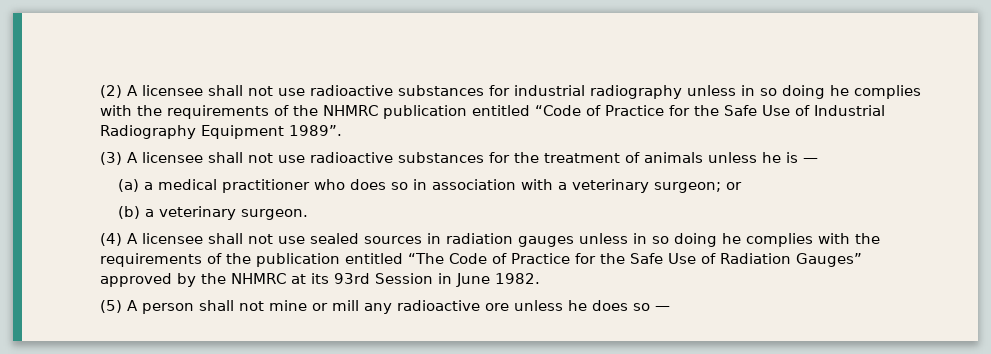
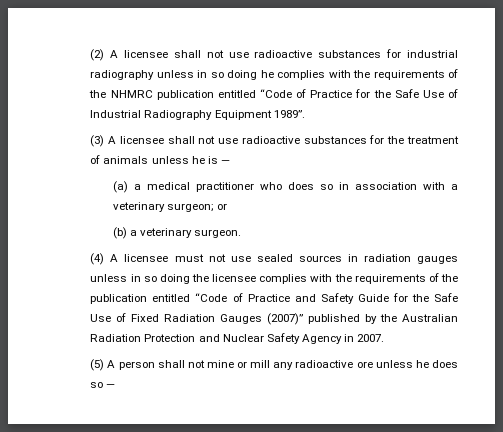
[207,233,243,244] shall -> [174,254,204,262] must
[721,233,741,244] he -> [191,274,257,282] the licensee
[407,253,862,267] [99,273,540,287] “The Code of Practice for the Safe Use of Radiation Gauges” approved by the NHMRC at its 93rd Session in June 1982. -> [195,293,458,304] [90,313,458,325] [90,333,385,344] “Code of Practice and Safety Guide for the Safe Use of Fixed Radiation Gauges (2007)” published by the Australian Radiation Protection and Nuclear Safety Agency in 2007.

